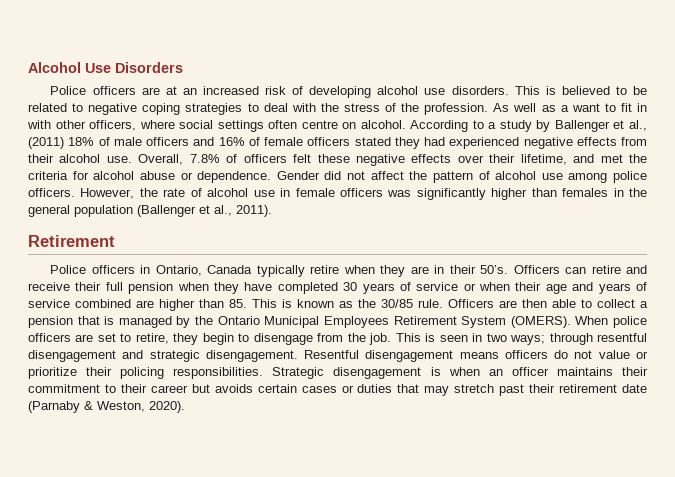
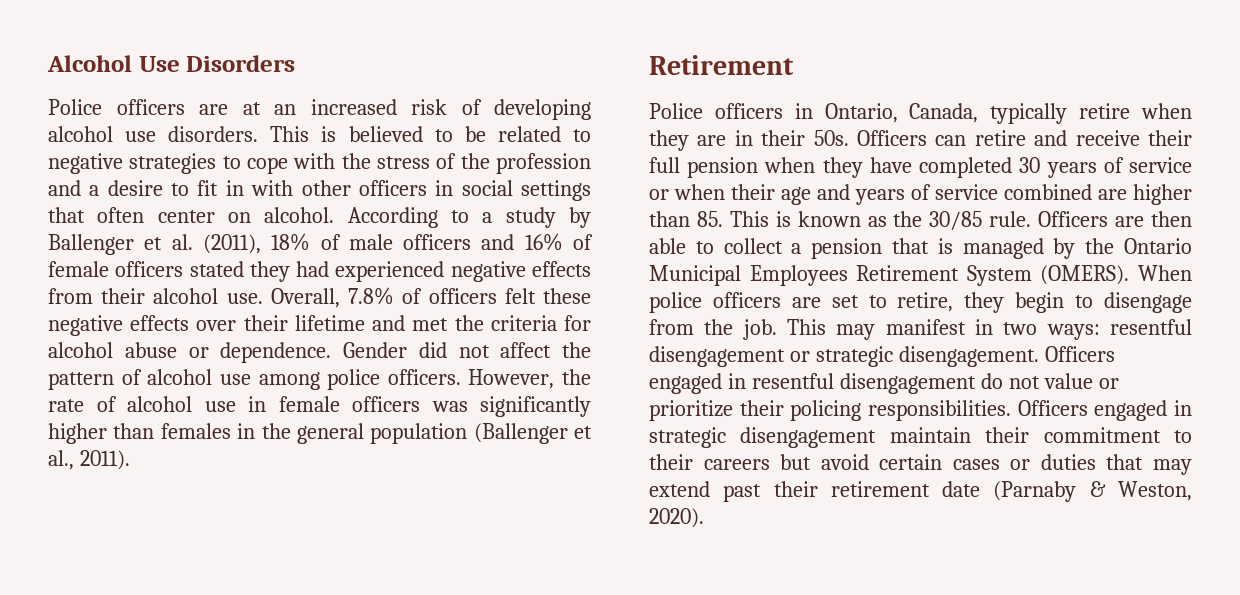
[142,103,181,115] coping -> (123, 163) none
[263,103,288,112] deal -> [247,157,288,174] cope
[424,103,600,115] profession. As well as a want -> [495,153,591,174] [48,180,163,196] profession and a desire
[89,120,338,132] officers, where social settings often centre -> [358,180,591,201] [48,207,215,223] officers in social settings that often center
[628,120,647,131] [28,137,64,149] al., (2011) -> [171,234,261,254] al. (2011),
[520,154,567,165] lifetime, -> [294,315,365,331] lifetime
[207,265,253,274] Canada -> [909,103,979,123] Canada,
[480,265,509,274] 50’s. -> [813,130,849,146] 50s.
[425,333,647,345] [28,350,144,362] is seen in two ways; through resentful disengagement and -> [836,319,1192,340] [649,346,810,367] may manifest in two ways: resentful disengagement or
[304,350,548,362] Resentful disengagement means officers -> [1044,346,1115,362] [649,373,976,394] Officers engaged in resentful disengagement
[272,367,613,379] Strategic disengagement is when an officer maintains -> [1017,400,1192,421] [649,427,971,448] Officers engaged in strategic disengagement maintain
[150,384,253,393] career but avoids -> [703,454,869,470] careers but avoid
[454,384,495,393] stretch -> [649,481,710,497] extend

